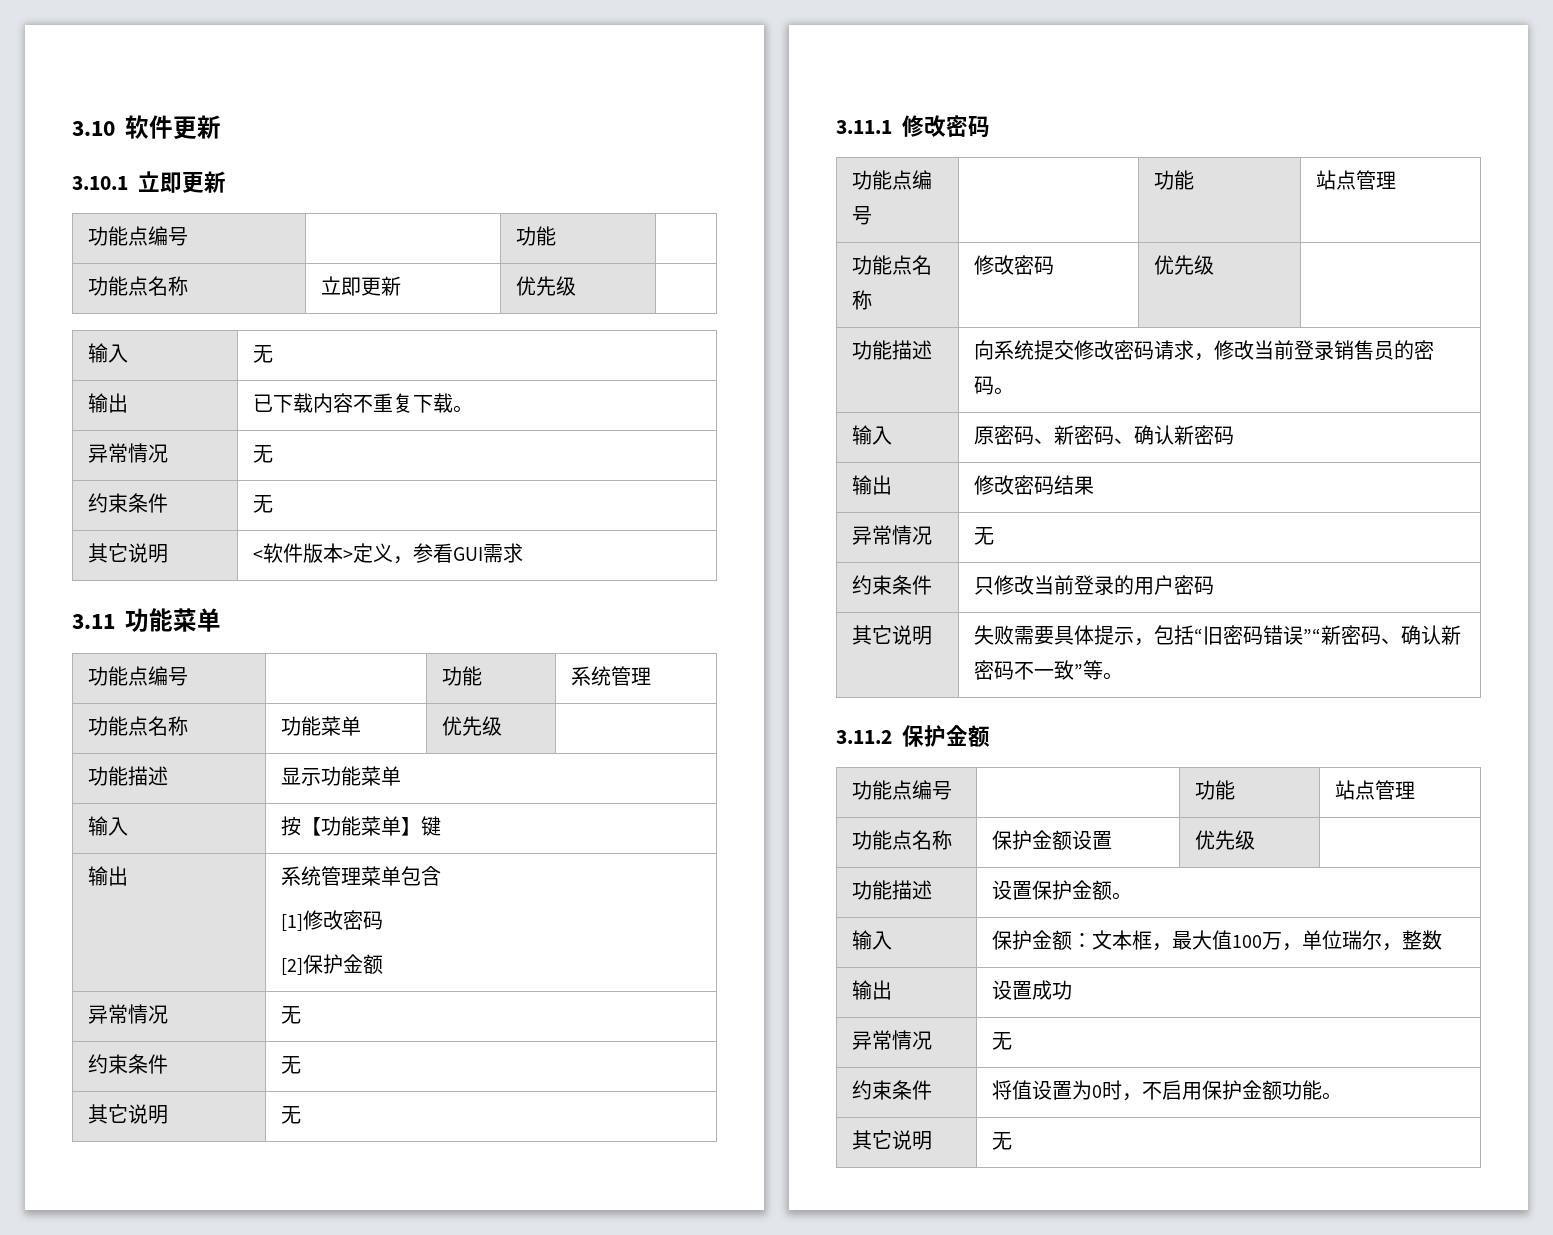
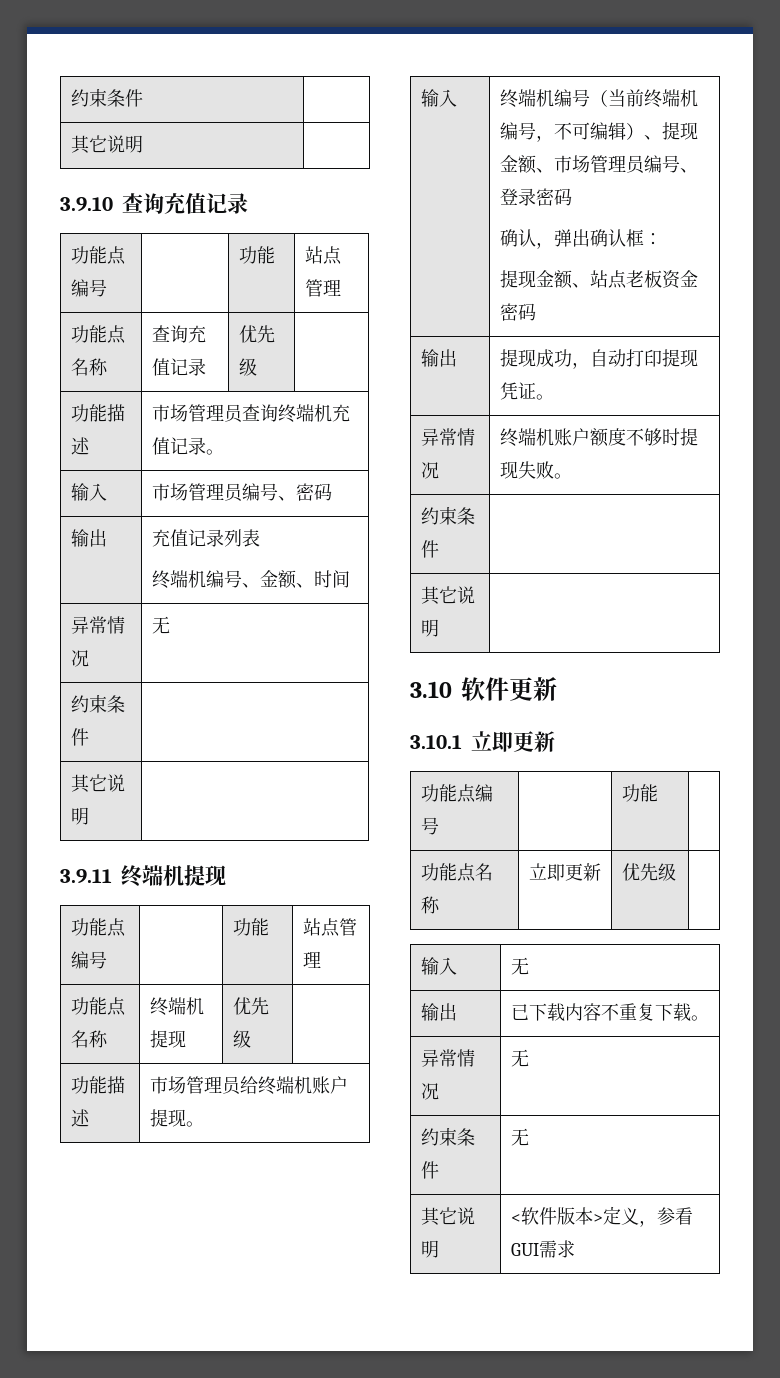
(72, 128) none -> [70,89,143,107] [70,135,143,154] [60,193,248,214] [70,246,126,265] [70,279,107,297] [238,246,275,264] [304,246,342,265] [304,279,341,297] [70,325,126,344] [70,358,108,376] [151,325,206,343] [151,358,206,376] [238,325,275,343] [238,358,257,376] [70,404,125,422] [70,437,90,455] [151,404,350,423] [151,437,224,455] [70,483,107,501] [151,483,332,502] [70,529,107,547] [151,529,260,547] [151,570,350,589] [70,616,125,634] [70,650,89,667] [151,616,170,634] [70,695,125,713] [70,728,89,746] [70,774,125,793] [70,807,89,825] [60,865,226,887] [70,918,126,937] [70,951,107,969] [232,918,269,936] [302,918,357,937] [302,951,321,968] [70,997,126,1016] [70,1030,108,1048] [149,997,204,1016] [149,1030,186,1048] [232,997,269,1015] [232,1030,251,1048] [70,1076,125,1094] [70,1109,90,1127] [149,1076,348,1095] [149,1109,204,1127] [420,89,457,107] [499,89,698,108] [499,122,698,142] [499,155,698,174] [499,188,572,206] [499,229,662,249] [499,270,698,289] [499,303,536,321] [420,349,457,367] [499,349,698,369] [499,382,554,400] [420,428,475,446] [420,462,439,479] [499,428,698,447] [499,461,572,479] [420,507,475,525] [420,540,439,558] [420,586,475,605] [420,619,439,637] 约束条件 | // 其它说明 | // 3.9.10查询充值记录 // 功能点编号 | | 功能 | 站点管理 // 功能点名称 | 查询充值记录 | 优先级 | // 功能描述 | 市场管理员查询终端机充值记录。 // 输入 | 市场管理员编号、密码 // 输出 | 充值记录列表 // 终端机编号、金额、时间 // 异常情况 | 无 // 约束条件 | // 其它说明 | // 3.9.11终端机提现 // 功能点编号 | | 功能 | 站点管理 // 功能点名称 | 终端机提现 | 优先级 | // 功能描述 | 市场管理员给终端机账户提现。 // 输入 | 终端机编号（当前终端机编号，不可编辑）、提现金额、市场管理员编号、登录密码 // 确认，弹出确认框： // 提现金额、站点老板资金密码 // 输出 | 提现成功，自动打印提现凭证。 // 异常情况 | 终端机账户额度不够时提现失败。 // 约束条件 | // 其它说明 | //
[72,608,221,632] [87,666,188,686] [441,666,482,686] [570,666,651,686] [87,716,188,736] [280,716,361,736] [441,716,502,736] [87,766,168,786] [280,766,401,786] [87,816,128,836] [280,816,441,836] [87,866,128,886] [280,866,441,886] [280,910,383,931] [280,954,383,975] [87,1004,168,1024] [280,1006,301,1024] [87,1054,168,1074] [280,1056,301,1074] [87,1104,168,1124] [280,1106,301,1124] [836,115,990,138] [851,170,932,190] [851,206,872,225] [1153,170,1194,190] [1315,170,1396,190] [851,255,932,275] [851,290,872,310] [973,255,1054,275] [1153,255,1214,275] [851,340,932,360] [973,340,1434,361] [973,376,1014,395] [851,425,892,445] [973,425,1234,445] [851,475,892,495] [973,475,1094,495] [851,525,932,545] [973,527,994,545] [851,575,932,595] [973,575,1214,595] [851,625,932,645] [973,625,1461,646] [973,660,1123,680] [836,725,990,747] [851,780,952,800] [1194,780,1235,800] [1334,780,1415,800] [851,830,952,850] [991,830,1112,850] [1194,830,1255,850] [851,880,932,900] [991,880,1132,900] [851,930,892,950] [991,930,1442,951] [851,980,892,1000] [991,980,1072,1000] [851,1030,932,1050] [991,1032,1012,1050] [851,1080,932,1100] [991,1080,1342,1101] [851,1130,932,1150] [991,1132,1012,1150] // 3.11功能菜单 // 功能点编号 | | 功能 | 系统管理 // 功能点名称 | 功能菜单 | 优先级 | // 功能描述 | 显示功能菜单 // 输入 | 按【功能菜单】键 // 输出 | 系统管理菜单包含 // [1]修改密码 // [2]保护金额 // 异常情况 | 无 // 约束条件 | 无 // 其它说明 | 无 // 3.11.1修改密码 // 功能点编号 | | 功能 | 站点管理 // 功能点名称 | 修改密码 | 优先级 | // 功能描述 | 向系统提交修改密码请求，修改当前登录销售员的密码。 // 输入 | 原密码、新密码、确认新密码 // 输出 | 修改密码结果 // 异常情况 | 无 // 约束条件 | 只修改当前登录的用户密码 // 其它说明 | 失败需要具体提示，包括“旧密码错误”“新密码、确认新密码不一致”等。 // 3.11.2保护金额 // 功能点编号 | | 功能 | 站点管理 // 功能点名称 | 保护金额设置 | 优先级 | // 功能描述 | 设置保护金额。 // 输入 | 保护金额：文本框，最大值100万，单位瑞尔，整数 // 输出 | 设置成功 // 异常情况 | 无 // 约束条件 | 将值设置为0时，不启用保护金额功能。 // 其它说明 | 无 -> (575, 1249) none

